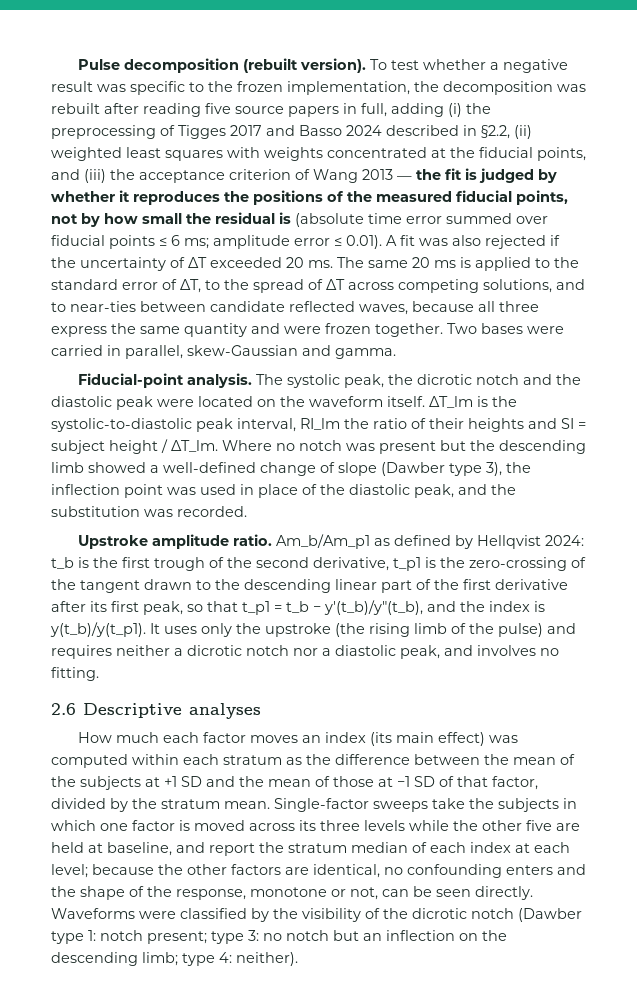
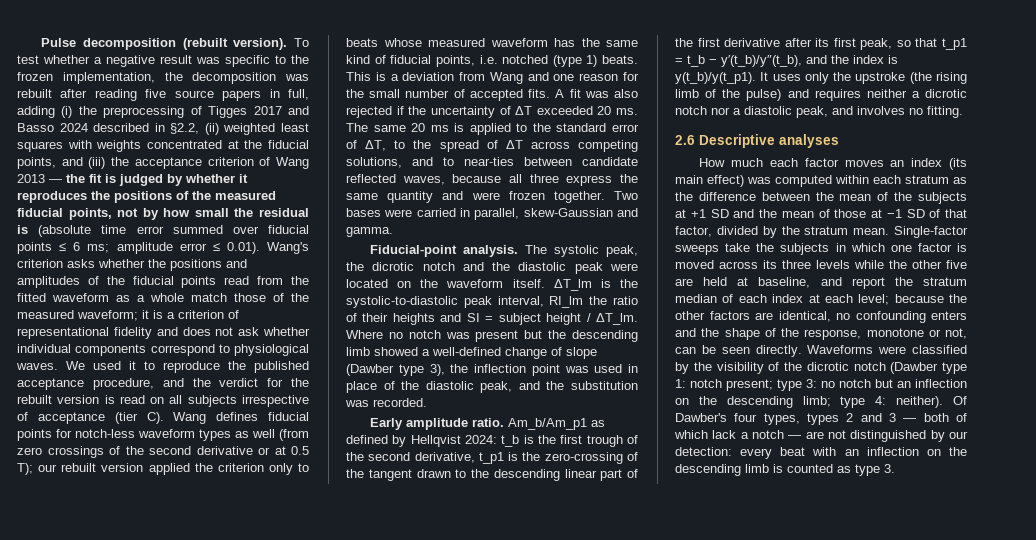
(382, 242) none -> [267,242,309,254] [17,259,247,271] [17,276,309,288] [17,293,309,302] [17,310,239,321] [17,327,310,339] [17,344,309,356] [16,361,309,373] [17,378,309,390] [17,395,309,407] [17,412,309,424] [17,429,309,441] [17,446,309,458] [17,463,309,475] [346,38,638,47] [346,55,638,67] [346,72,639,84] [346,89,551,101] Wang's criterion asks whether the positions and amplitudes of the fiducial points read from the fitted waveform as a whole match those of the measured waveform; it is a criterion of representational fidelity and does not ask whether individual components correspond to physiological waves. We used it to reproduce the published acceptance procedure, and the verdict for the rebuilt version is read on all subjects irrespective of acceptance (tier C). Wang defines fiducial points for notch-less waveform types as well (from zero crossings of the second derivative or at 0.5 T); our rebuilt version applied the criterion only to beats whose measured waveform has the same kind of fiducial points, i.e. notched (type 1) beats. This is a deviation from Wang and one reason for the small number of accepted fits.
[77,535,148,549] Upstroke -> [370,418,404,430] Early
(298, 959) none -> [953,396,967,405] [675,413,967,425] [674,430,968,442] [675,447,967,459] [675,464,895,476] Of Dawber's four types, types 2 and 3 — both of which lack a notch — are not distinguished by our detection: every beat with an inflection on the descending limb is counted as type 3.

